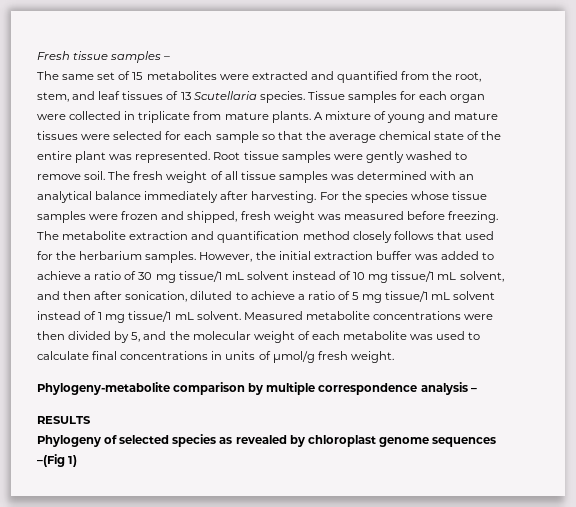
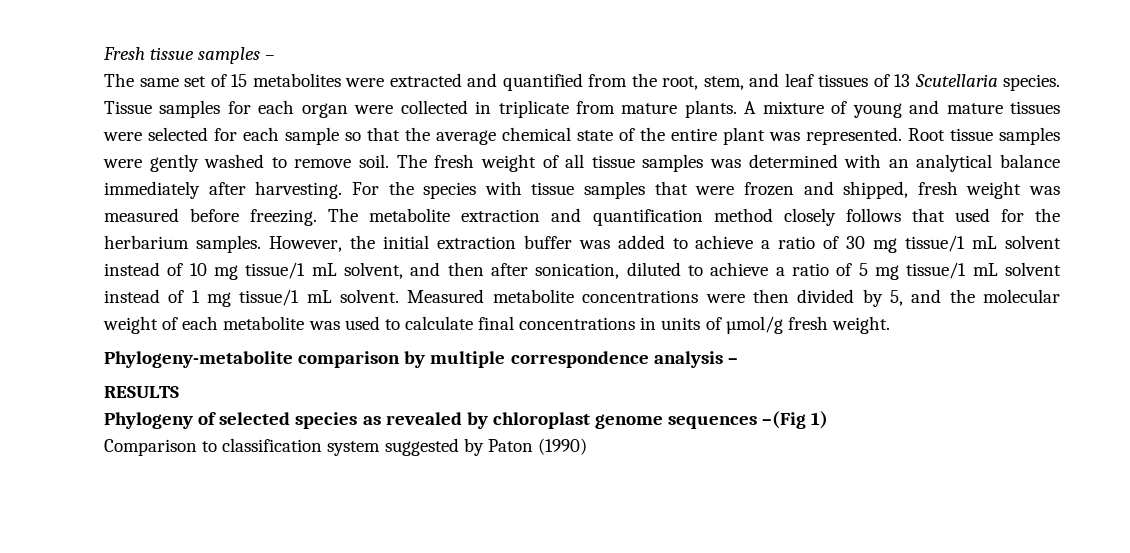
[410,191,487,200] [37,211,86,223] whose tissue samples -> [484,181,688,199] with tissue samples that
(78, 461) none -> [104,438,587,456] // Comparison to classification system suggested by Paton (1990)

